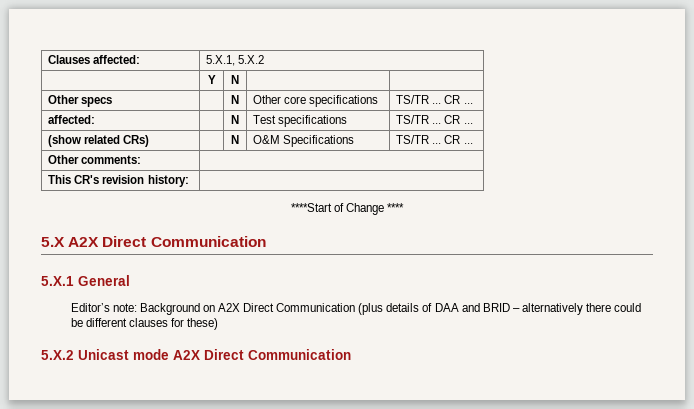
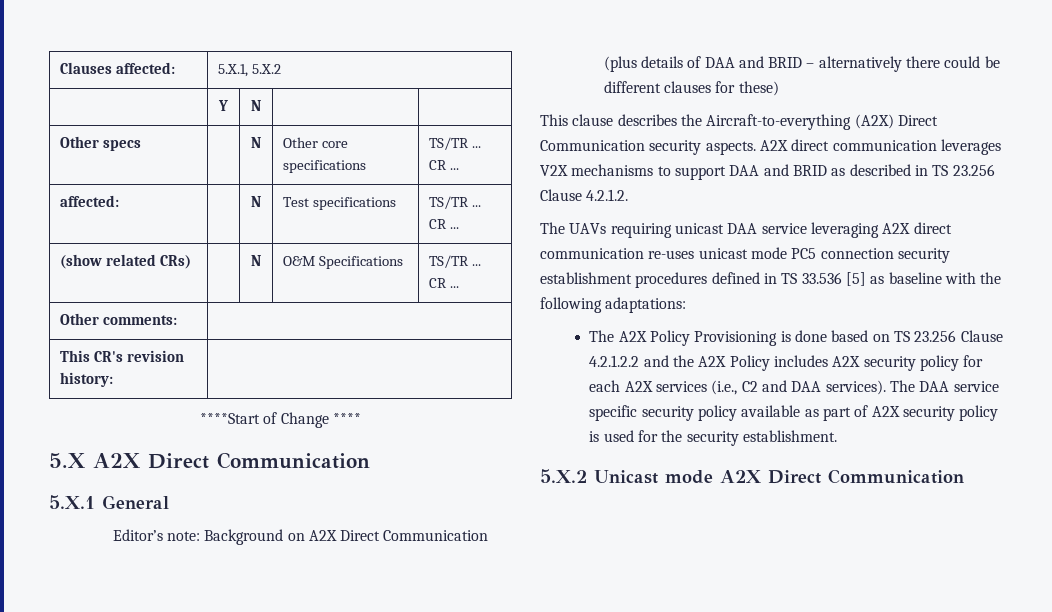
(218, 324) none -> [540,114,938,130] [540,139,1001,155] [540,164,995,180] [540,189,629,201] [540,222,952,238] [540,247,950,263] [540,272,1002,288] [540,297,687,313] [589,330,1003,346] [589,355,984,371] [589,380,999,395] [589,405,999,421] [589,430,837,446] // This clause describes the Aircraft-to-everything (A2X) Direct Communication security aspects. A2X direct communication leverages V2X mechanisms to support DAA and BRID as described in TS 23.256 Clause 4.2.1.2. // The UAVs requiring unicast DAA service leveraging A2X direct communication re-uses unicast mode PC5 connection security establishment procedures defined in TS 33.536 [5] as baseline with the following adaptations: // The A2X Policy Provisioning is done based on TS 23.256 Clause 4.2.1.2.2 and the A2X Policy includes A2X security policy for each A2X services (i.e., C2 and DAA services). The DAA service specific security policy available as part of A2X security policy is used for the security establishment.

